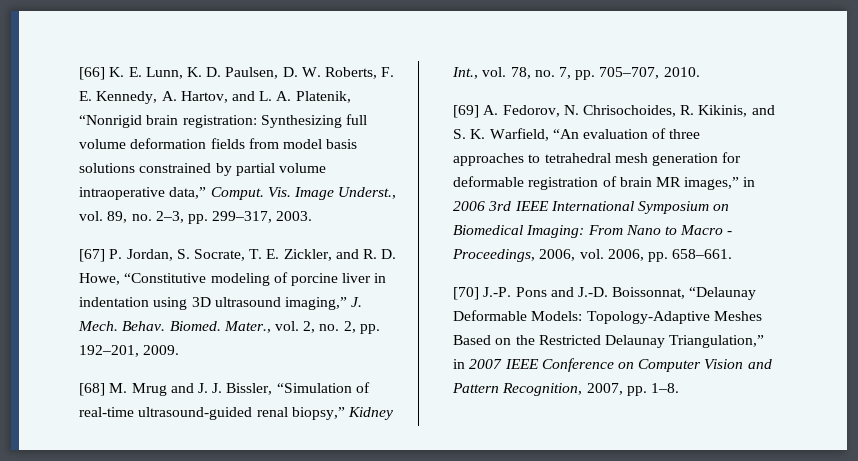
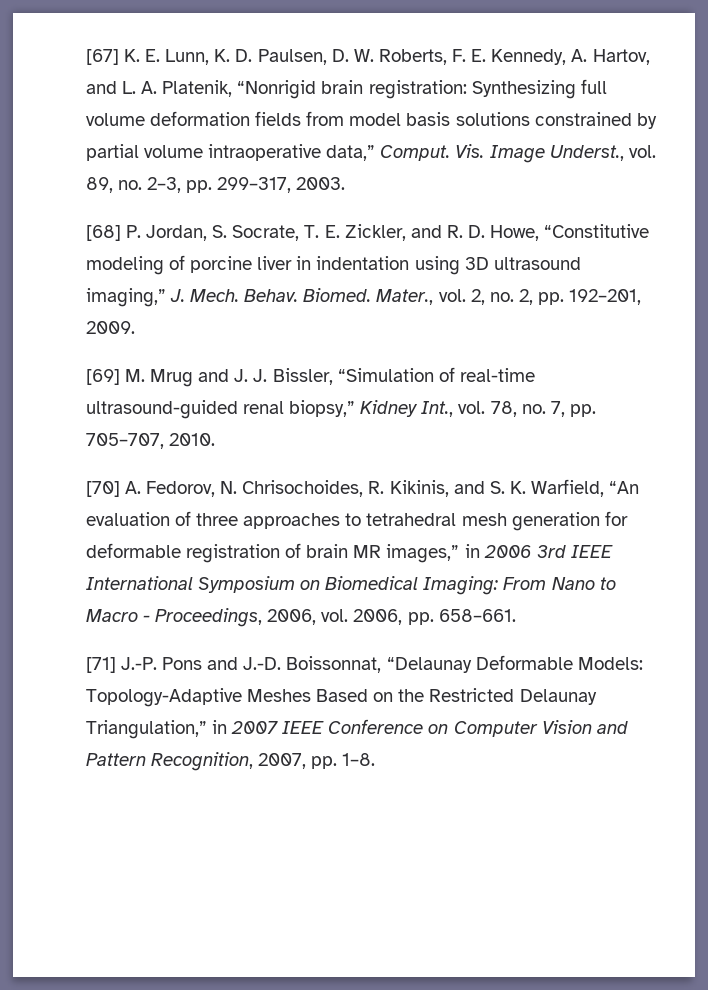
[79,67,106,80] [66] -> [85,49,119,65] [67]
[79,249,106,262] [67] -> [85,225,121,241] [68]
[79,383,106,396] [68] -> [85,369,120,385] [69]
[453,105,480,118] [69] -> [85,481,120,497] [70]
[453,287,480,300] [70] -> [85,657,116,673] [71]

